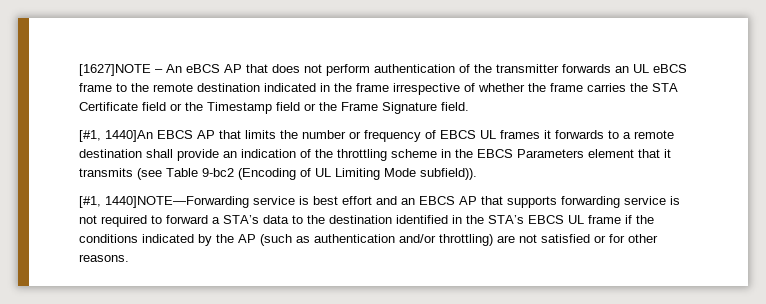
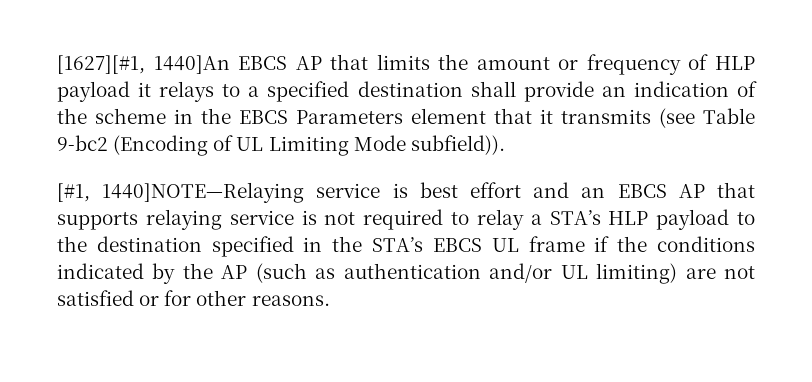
[79,64,687,76] [79,83,678,95] [79,102,469,114] [79,130,101,142] [1627]NOTE – An eBCS AP that does not perform authentication of the transmitter forwards an UL eBCS frame to the remote destination indicated in the frame irrespective of whether the frame carries the STA Certificate field or the Timestamp field or the Frame Signature field. // [#1, -> [57,55,145,74] [1627][#1,
[302,130,346,139] number -> [476,57,550,70] amount
[440,130,604,139] EBCS UL frames it forwards -> [715,56,755,70] [57,81,215,102] HLP payload it relays
[634,130,674,139] remote -> [267,81,350,102] specified
[337,149,387,161] throttling -> (87, 116) none
[105,196,249,208] 1440]NOTE—Forwarding -> [102,182,305,203] 1440]NOTE—Relaying
[561,196,620,208] forwarding -> [145,209,222,230] relaying
[166,215,208,224] forward -> [476,209,524,230] relay
[263,215,289,224] data -> [608,209,730,230] HLP payload
[396,215,448,224] identified -> [211,236,294,257] specified
[439,234,493,246] throttling) -> [560,263,678,284] UL limiting)

